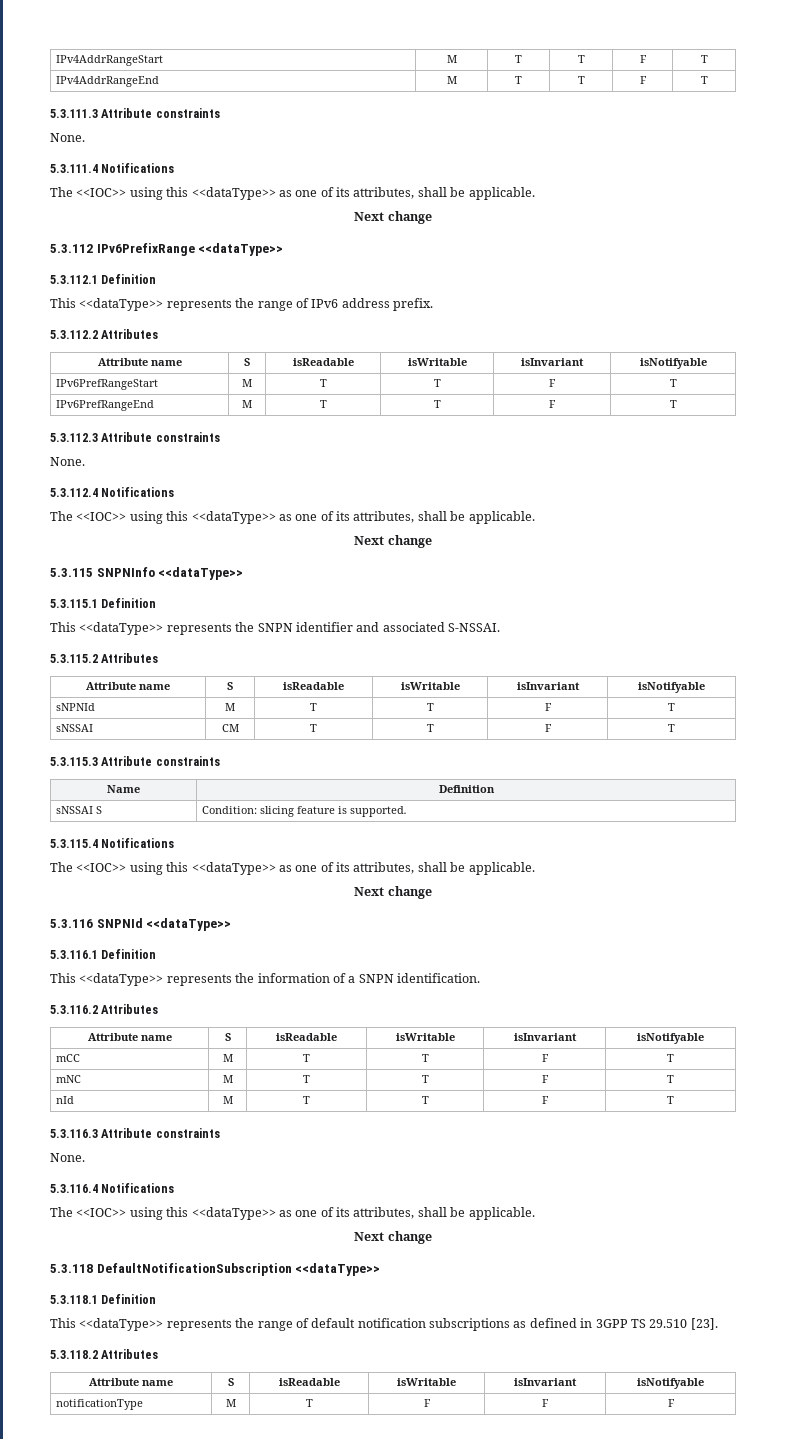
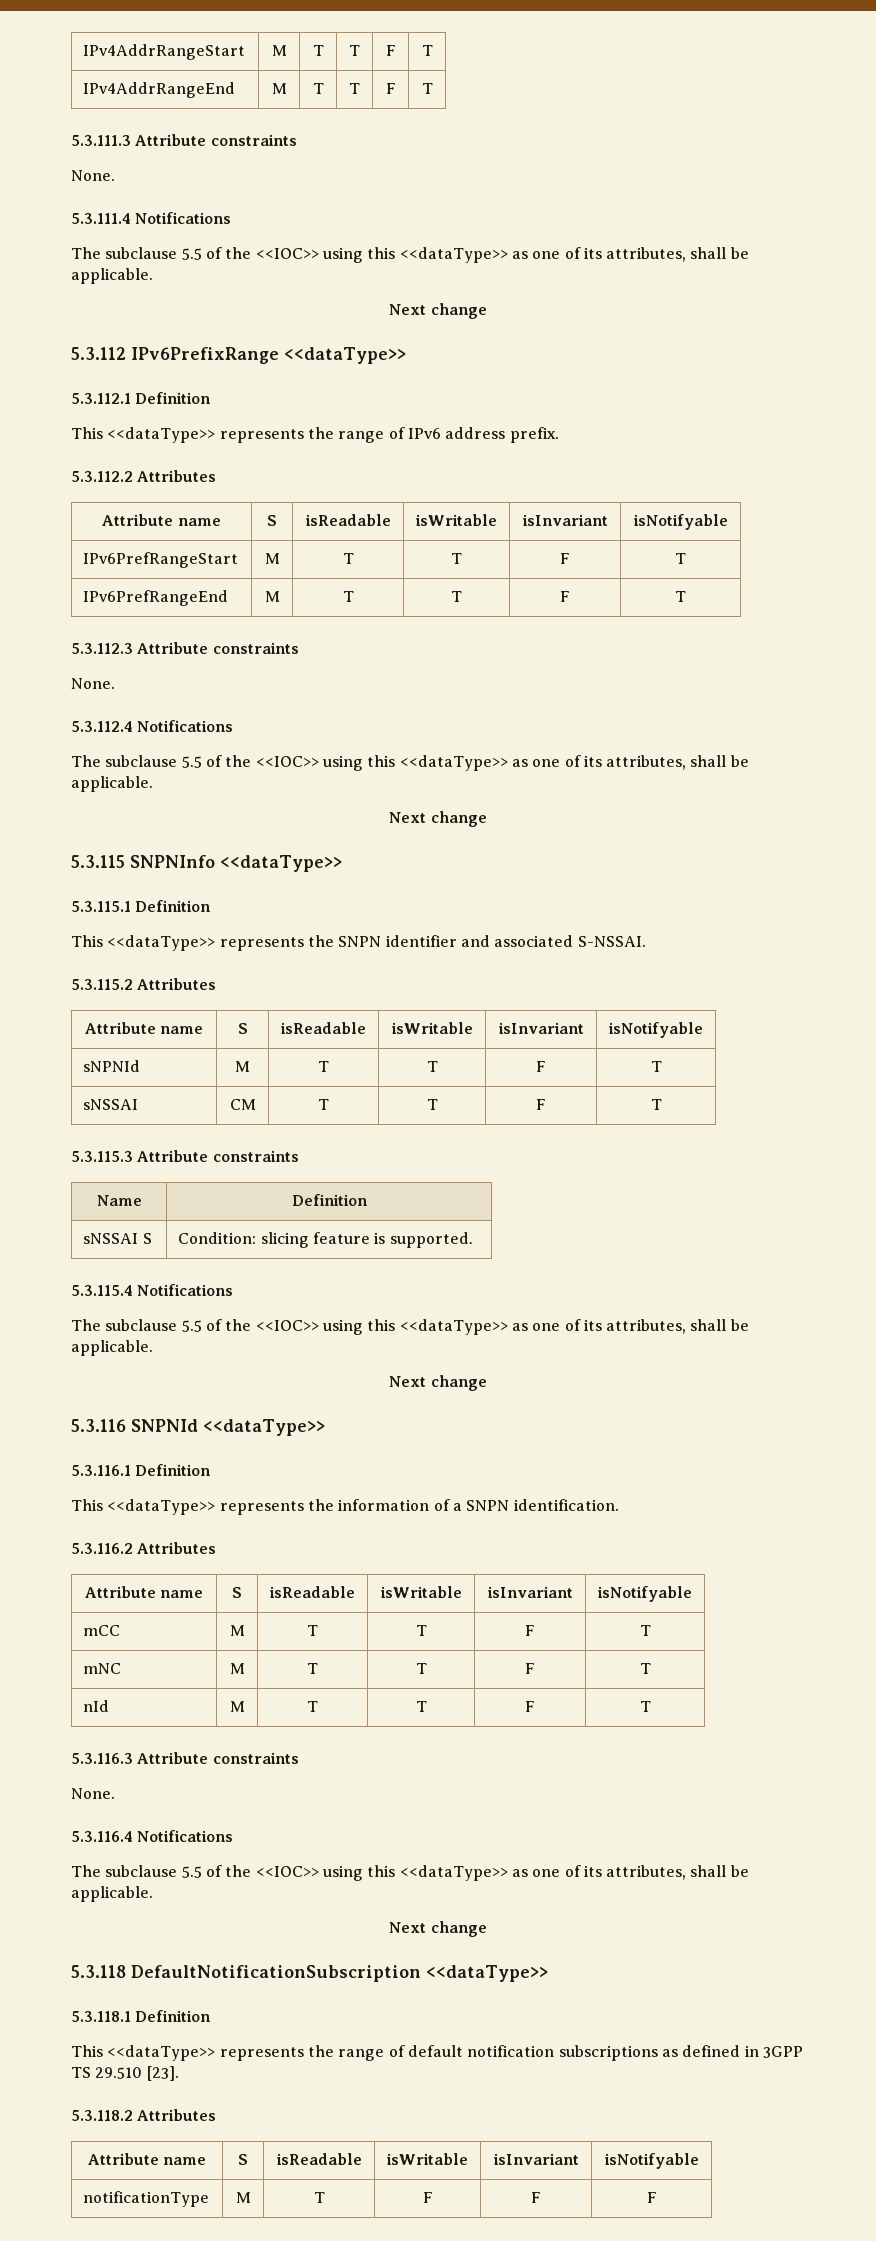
(73, 192) none -> [105,247,252,260] subclause 5.5 of the
(73, 516) none -> [105,755,252,768] subclause 5.5 of the
(73, 867) none -> [105,1319,252,1332] subclause 5.5 of the
(73, 1212) none -> [105,1865,252,1878] subclause 5.5 of the

